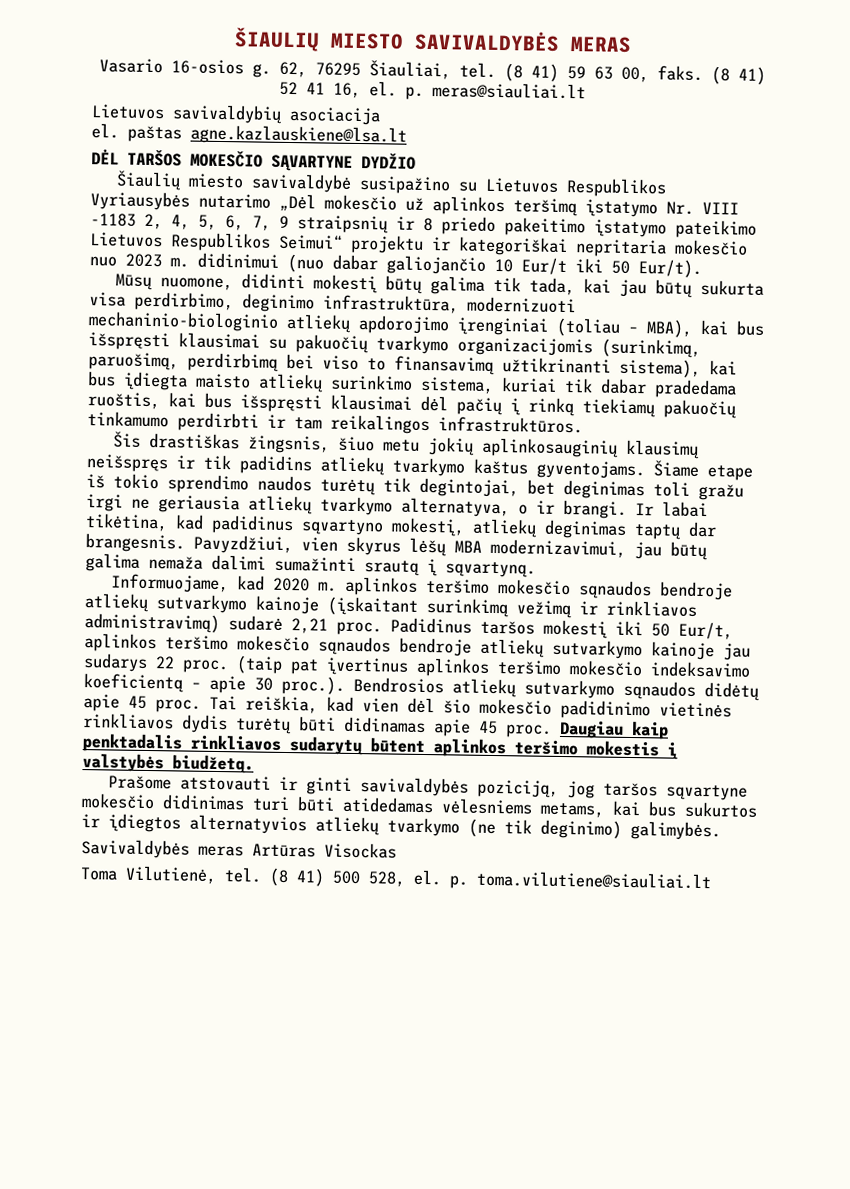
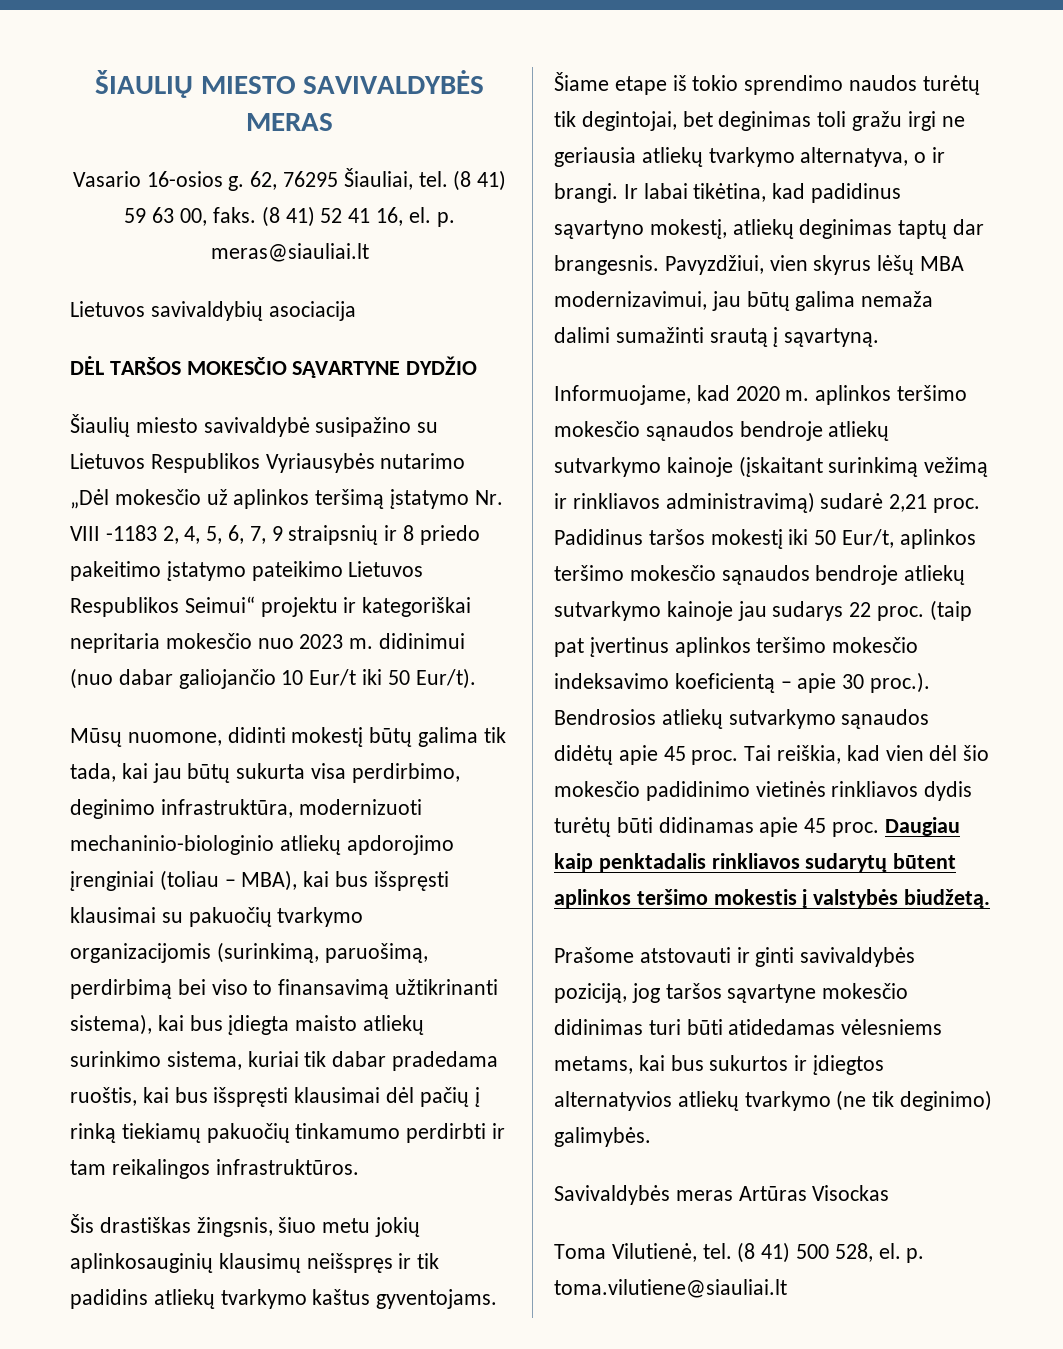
[91,123,407,146] // el. paštas agne.kazlauskiene@lsa.lt -> (356, 311) none

